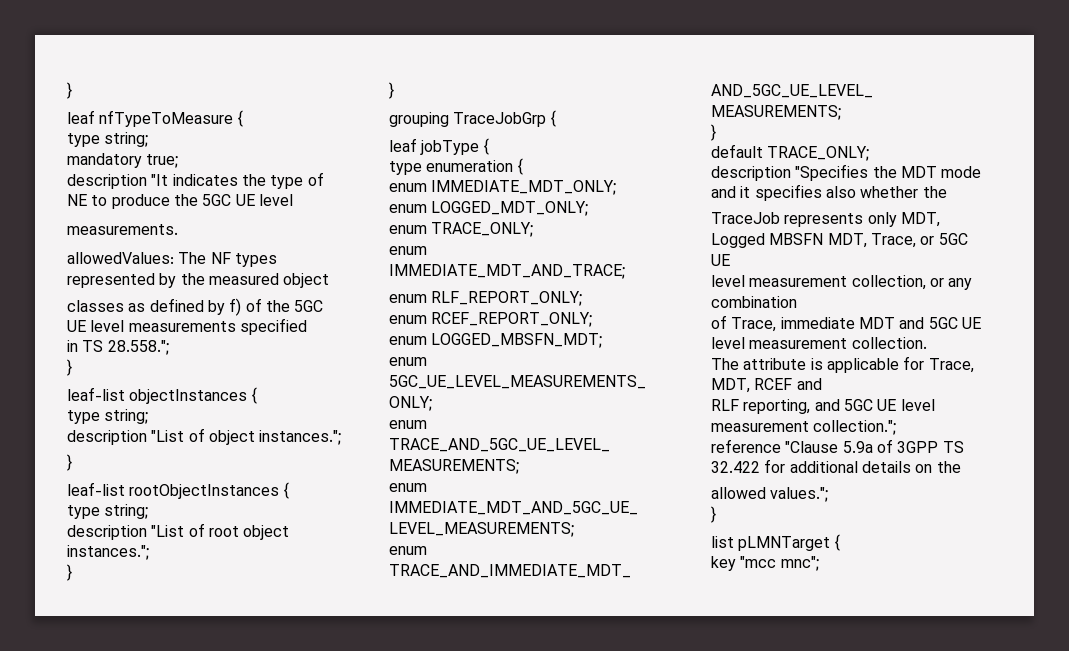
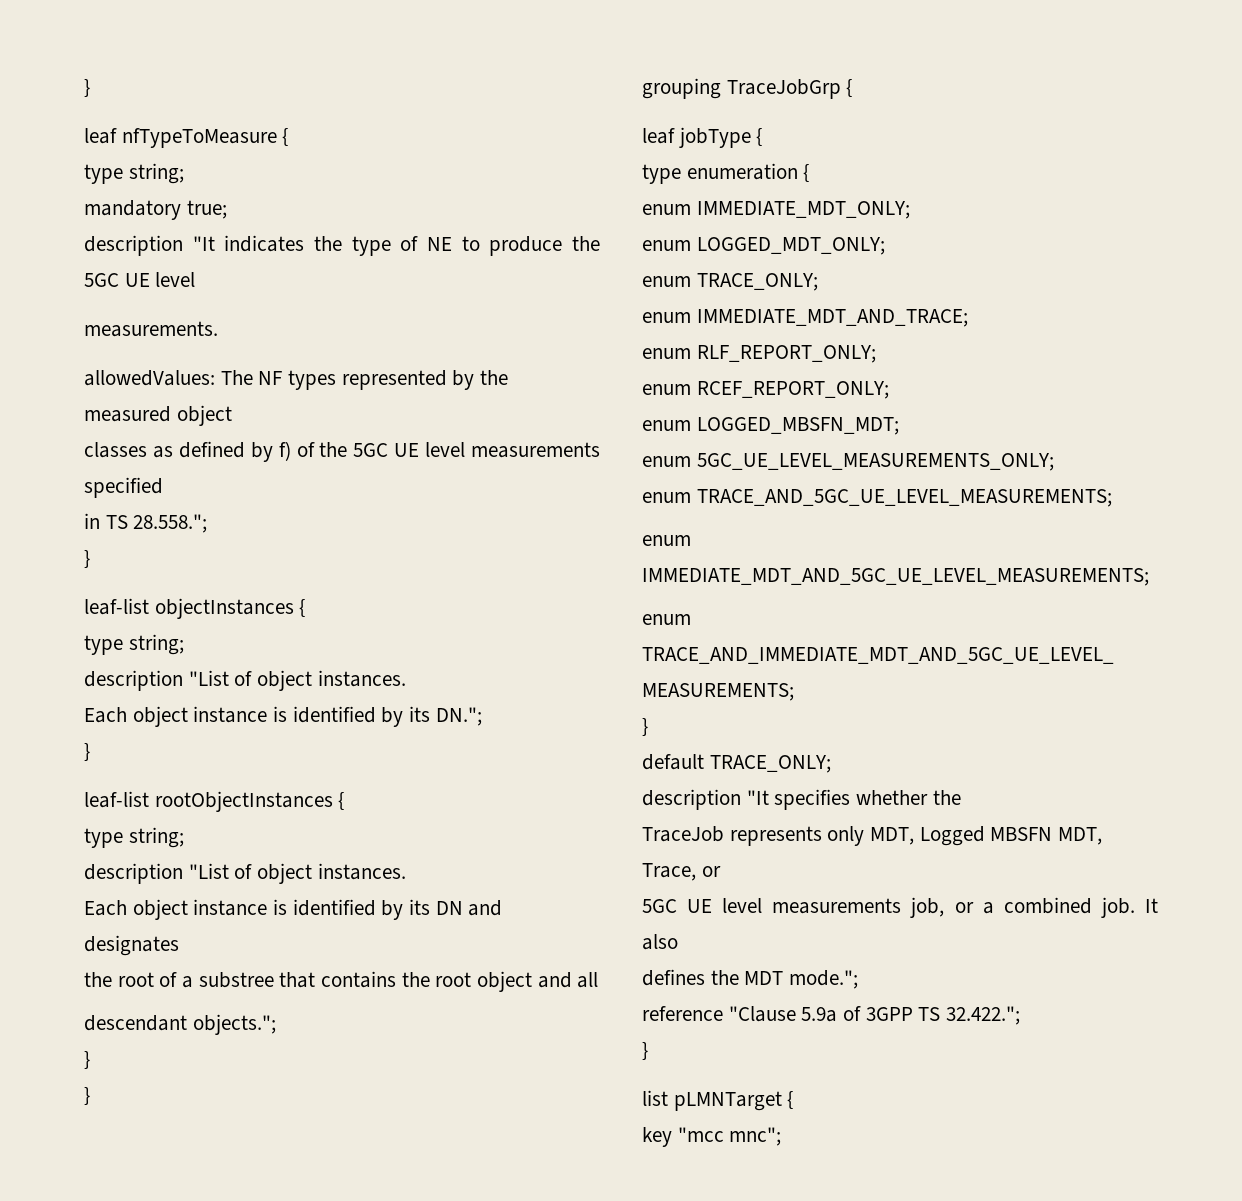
[259,430,342,445] instances."; -> [317,670,406,687] [84,706,482,727] instances. // Each object instance is identified by its DN.";
[208,525,290,540] [67,545,149,560] root object instances."; -> [257,863,406,884] [84,899,503,920] [84,935,179,956] [84,971,599,992] [84,1014,276,1035] object instances. // Each object instance is identified by its DN and designates // the root of a substree that contains the root object and all // descendant objects.";
[795,164,982,181] [711,184,856,201] "Specifies the MDT mode and it specifies also -> [746,789,851,810] "It specifies
[938,233,968,245] [711,254,730,266] [711,275,973,290] [711,296,797,308] [711,315,981,332] [711,337,927,349] [711,356,974,373] [711,378,822,393] [711,399,935,414] [711,420,897,435] 5GC UE // level measurement collection, or any combination // of Trace, immediate MDT and 5GC UE level measurement collection. // The attribute is applicable for Trace, MDT, RCEF and // RLF reporting, and 5GC UE level measurement collection."; -> [642,897,1158,918] [642,934,678,950] [642,969,859,989] // 5GC UE level measurements job, or a combined job. It also // defines the MDT mode.";
[711,459,961,473] [711,487,829,502] 32.422 for additional details on the // allowed values."; -> [946,1006,1021,1025] 32.422.";

